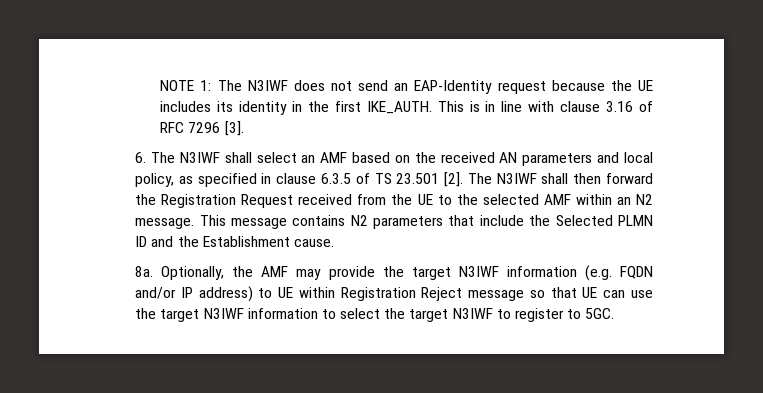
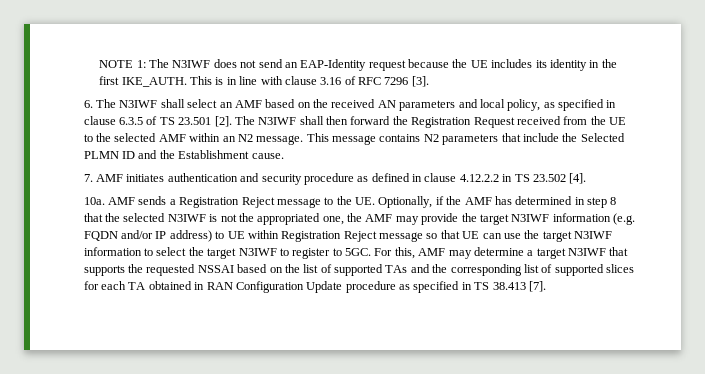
[135,266,225,280] 8a. Optionally, -> [83,173,587,185] [83,196,617,208] [83,213,344,225] 7. AMF initiates authentication and security procedure as defined in clause 4.12.2.2 in TS 23.502 [4]. // 10a. AMF sends a Registration Reject message to the UE. Optionally, if the AMF has determined in step 8 that the selected N3IWF is not the appropriated one,
(615, 313) none -> [374,247,629,259] [83,264,635,276] [83,281,546,293] For this, AMF may determine a target N3IWF that supports the requested NSSAI based on the list of supported TAs and the corresponding list of supported slices for each TA obtained in RAN Configuration Update procedure as specified in TS 38.413 [7].

